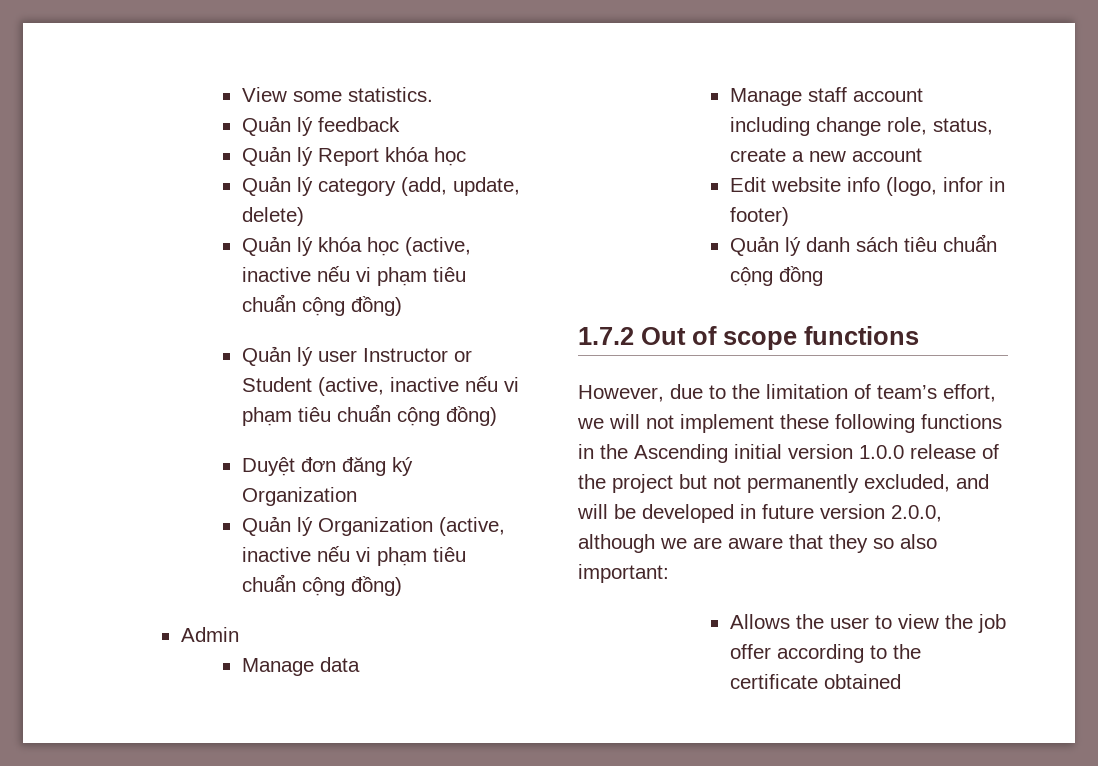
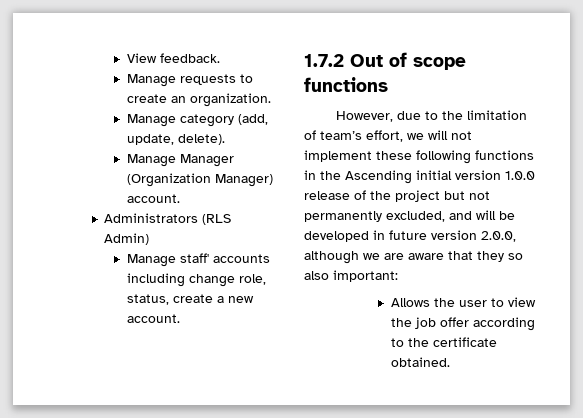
[292,87,433,102] [241,116,400,136] [241,146,466,166] [241,176,520,196] [241,207,304,226] [241,236,471,256] [241,266,466,286] [241,294,402,316] [241,346,472,366] [241,376,519,396] [241,404,497,426] [241,457,413,476] [241,487,357,506] [241,516,505,536] [241,546,466,566] [241,574,402,596] [180,627,239,642] [241,657,360,676] [729,87,923,106] some statistics. // Quản lý feedback // Quản lý Report khóa học // Quản lý category (add, update, delete) // Quản lý khóa học (active, inactive nếu vi phạm tiêu chuẩn cộng đồng) // Quản lý user Instructor or Student (active, inactive nếu vi phạm tiêu chuẩn cộng đồng) // Duyệt đơn đăng ký Organization // Quản lý Organization (active, inactive nếu vi phạm tiêu chuẩn cộng đồng) // Admin // Manage data // Manage staff account -> [160,53,221,63] [127,74,254,87] [127,93,272,107] [127,114,269,127] [127,134,226,145] [127,154,235,167] [127,173,274,187] [127,194,181,203] [104,213,232,225] [104,233,150,245] [127,253,271,267] feedback. // Manage requests to create an organization. // Manage category (add, update, delete). // Manage Manager (Organization Manager) account. // Administrators (RLS Admin) // Manage staff' accounts
[851,148,922,162] [729,177,1005,196] [729,207,789,226] [729,234,997,256] [729,266,823,286] account // Edit website info (logo, infor in footer) // Quản lý danh sách tiêu chuẩn cộng đồng -> [127,314,181,323] account.
[823,674,901,689] obtained -> [391,357,451,367] obtained.

